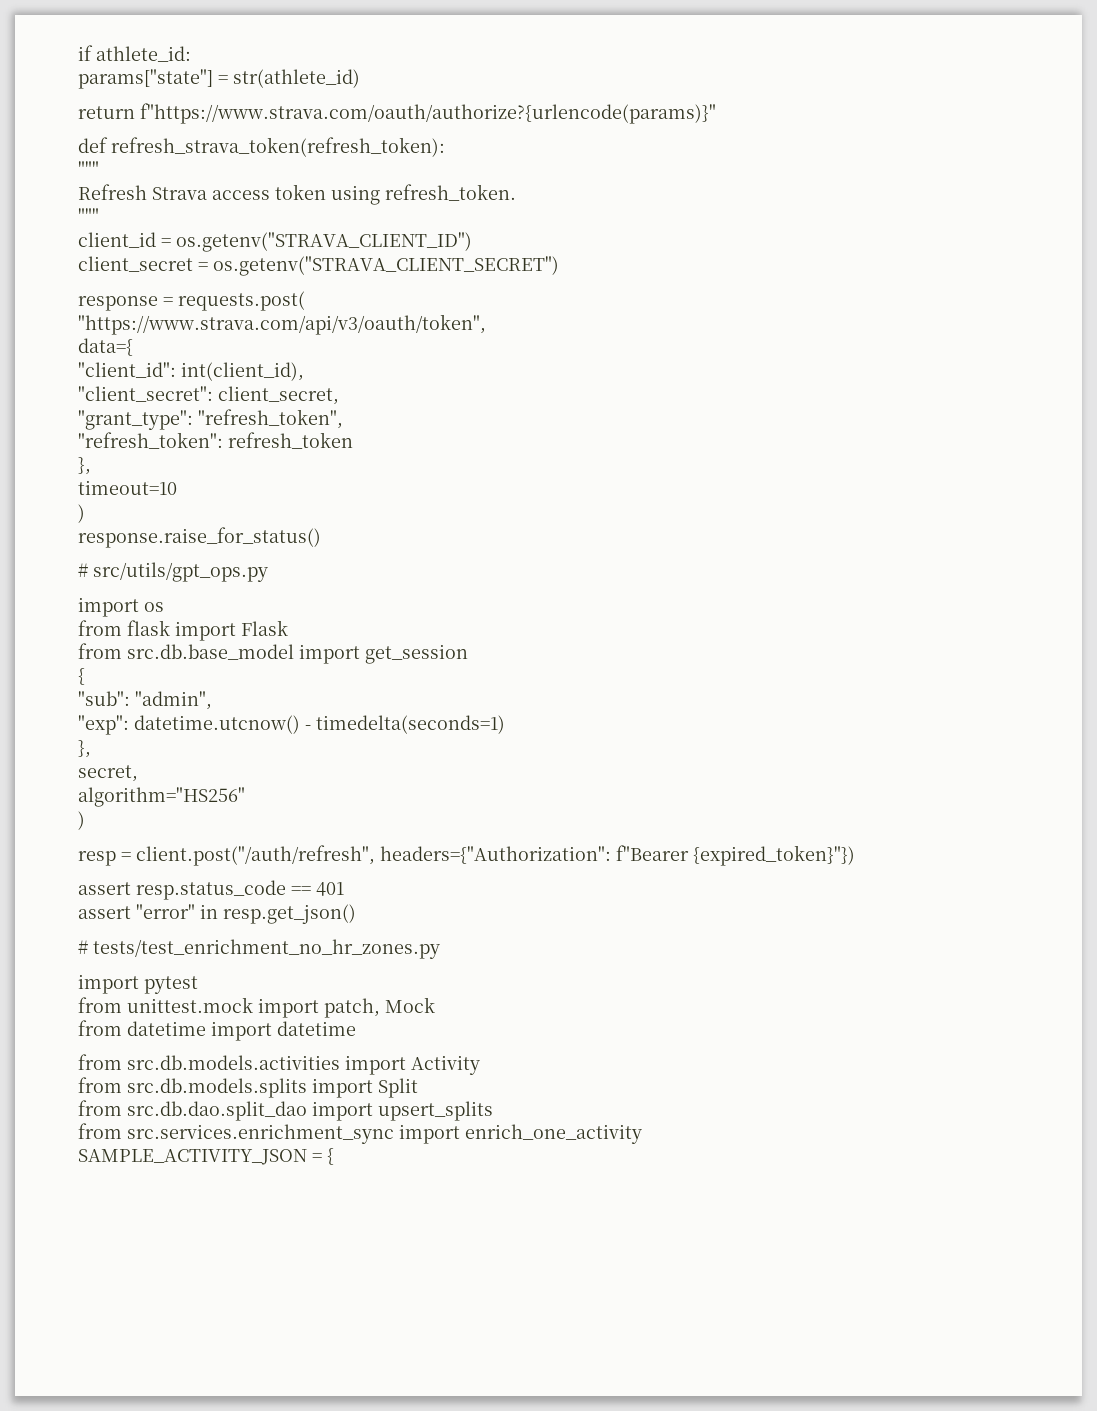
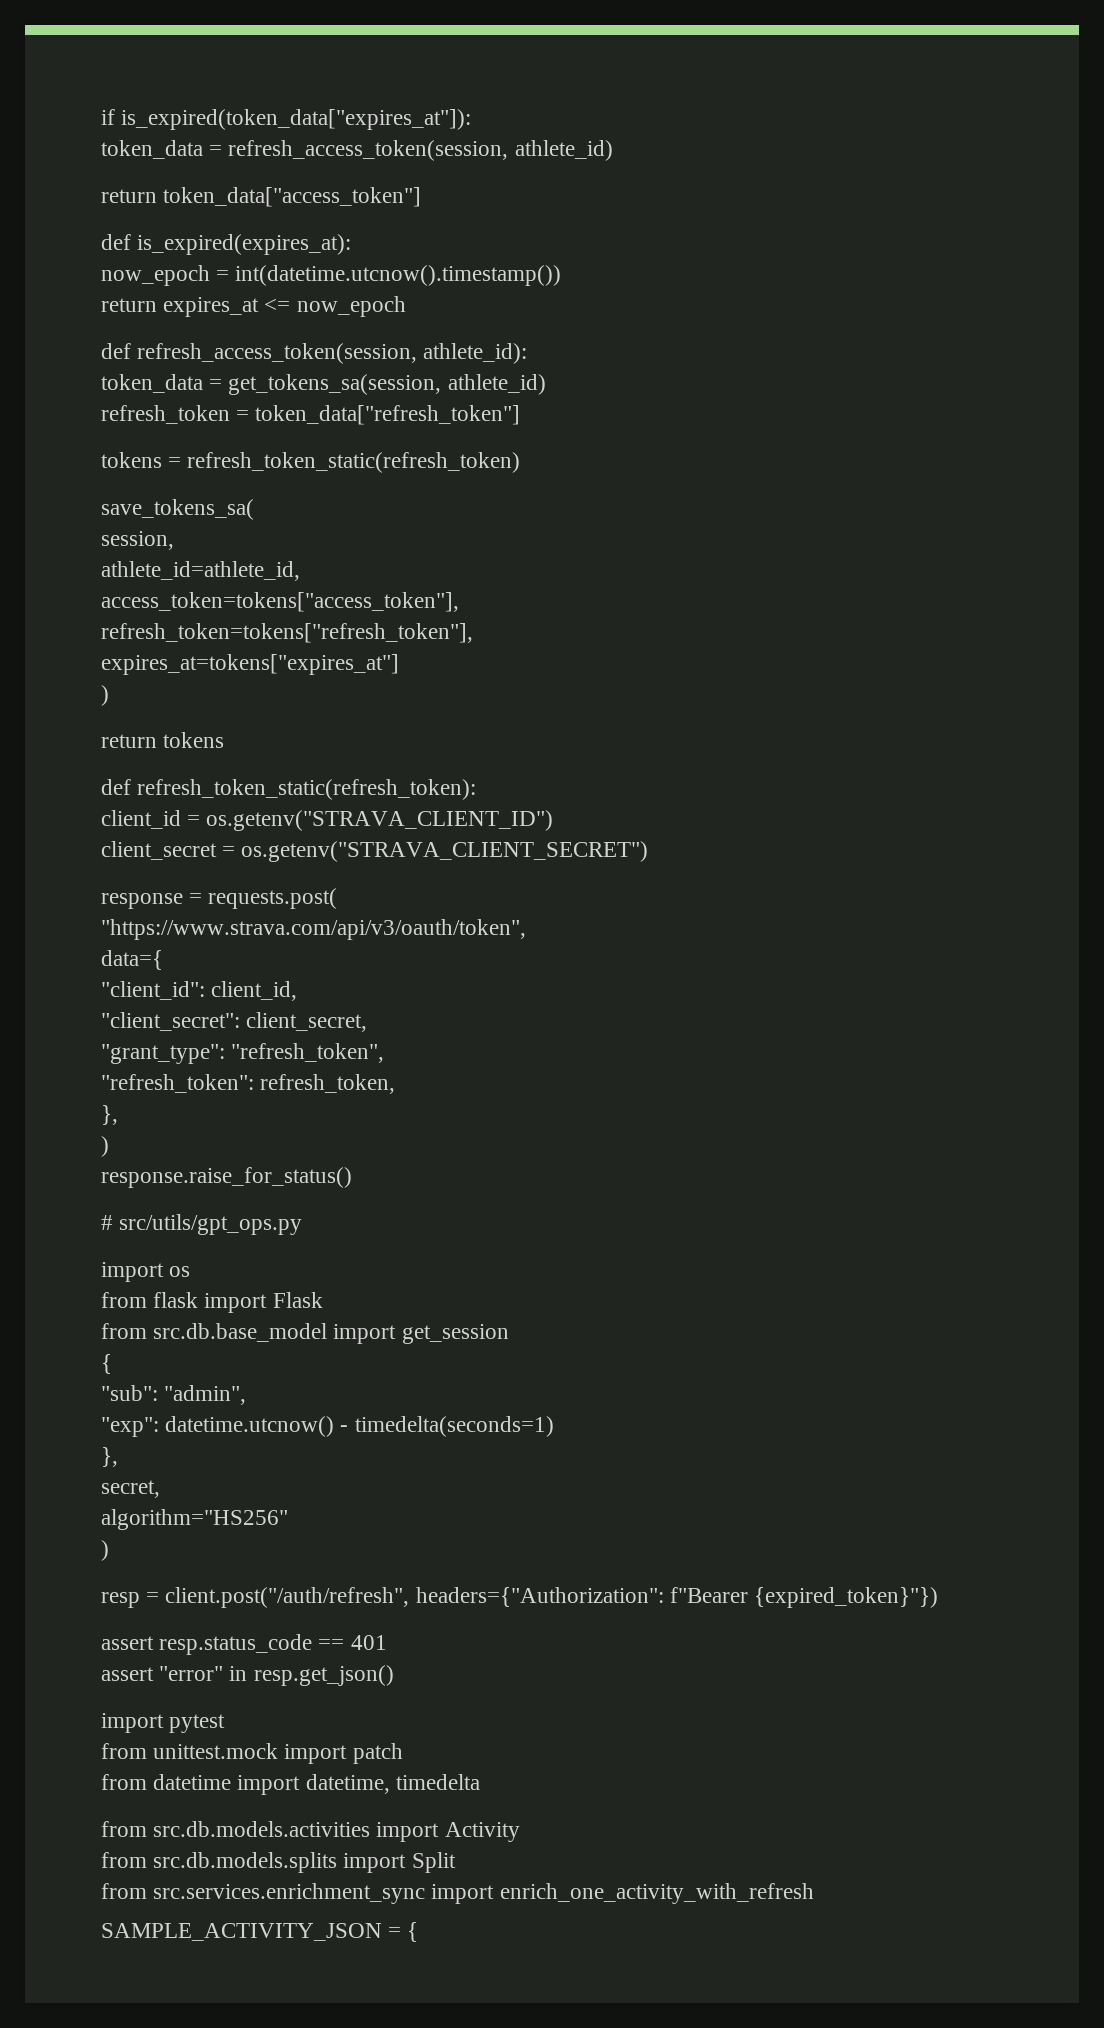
[96,46,191,62] [78,69,360,89] [78,103,716,124] [78,137,445,157] [78,161,99,176] [78,184,516,205] [78,208,99,223] athlete_id: // params["state"] = str(athlete_id) // return f"https://www.strava.com/oauth/authorize?{urlencode(params)}" // def refresh_strava_token(refresh_token): // """ // Refresh Strava access token using refresh_token. // """ -> [121,109,472,130] [101,140,613,161] [101,187,422,207] [101,234,352,255] [101,265,562,286] [101,296,406,317] [101,343,528,364] [101,374,546,395] [101,405,521,425] [101,452,521,473] [101,499,254,520] [101,531,174,550] [101,561,300,581] [101,592,459,612] [101,623,473,643] [101,654,399,675] [101,685,109,706] [101,732,225,748] [101,779,477,800] is_expired(token_data["expires_at"]): // token_data = refresh_access_token(session, athlete_id) // return token_data["access_token"] // def is_expired(expires_at): // now_epoch = int(datetime.utcnow().timestamp()) // return expires_at <= now_epoch // def refresh_access_token(session, athlete_id): // token_data = get_tokens_sa(session, athlete_id) // refresh_token = token_data["refresh_token"] // tokens = refresh_token_static(refresh_token) // save_tokens_sa( // session, // athlete_id=athlete_id, // access_token=tokens["access_token"], // refresh_token=tokens["refresh_token"], // expires_at=tokens["expires_at"] // ) // return tokens // def refresh_token_static(refresh_token):
[181,362,304,381] int(client_id), -> [211,981,298,1001] client_id,
[228,432,353,449] [78,457,91,475] [78,480,177,495] refresh_token // }, // timeout=10 -> [260,1074,396,1094] [101,1105,118,1125] refresh_token, // },
[78,939,440,959] // # tests/test_enrichment_no_hr_zones.py -> (394, 1675) none
[324,997,435,1018] patch, Mock -> [352,1743,403,1764] patch
[277,1021,356,1036] datetime -> [305,1774,480,1794] datetime, timedelta
[78,1100,493,1121] // from src.db.dao.split_dao import upsert_splits -> (456, 1862) none
[465,1124,642,1144] enrich_one_activity -> [499,1883,814,1904] enrich_one_activity_with_refresh

